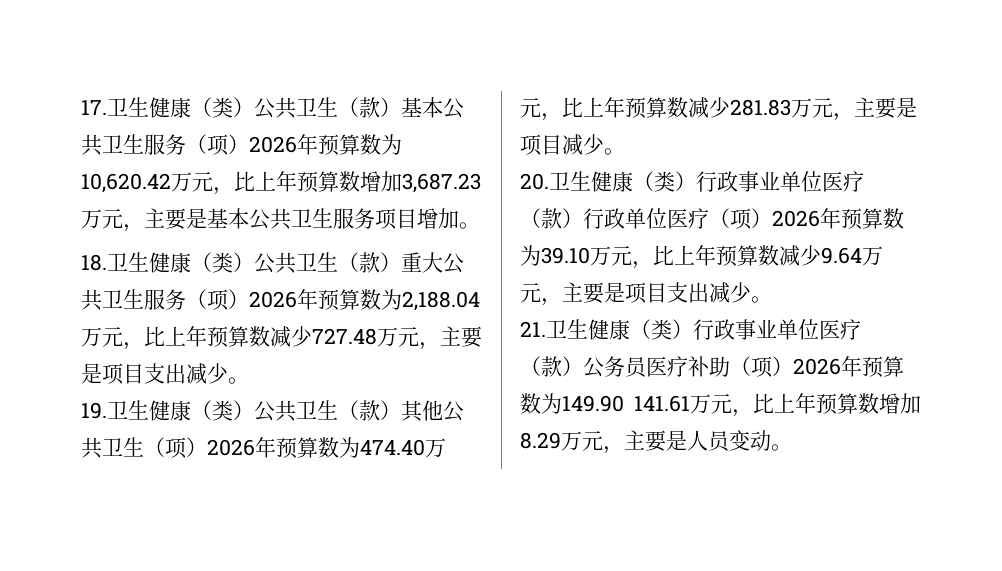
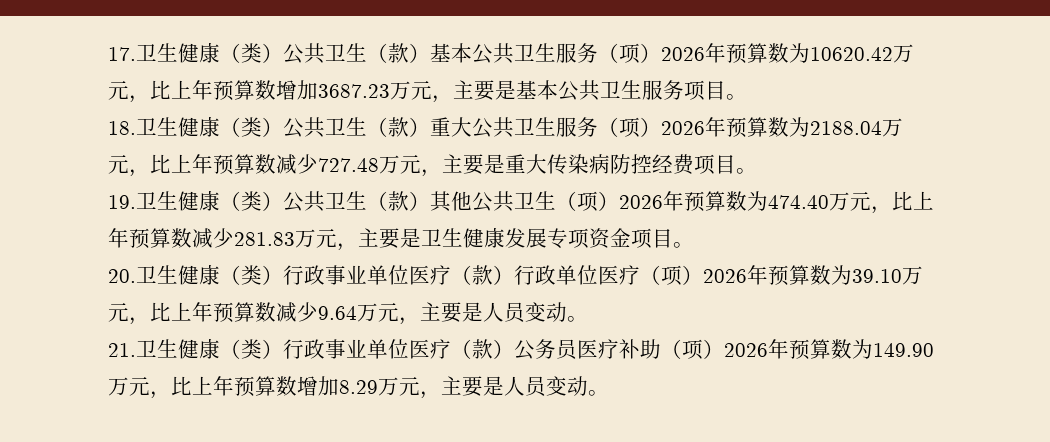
[81,171,481,195] 10,620.42万元，比上年预算数增加3,687.23 -> [810,44,914,63] [108,80,390,103] 10620.42万元，比上年预算数增加3687.23
[417,208,459,229] 增加 -> (726, 90) none
[402,291,480,311] 2,188.04 -> [810,121,882,135] 2188.04
[102,363,228,385] 项目支出减少 -> [505,154,736,175] 重大传染病防控经费项目
[520,134,604,156] 项目减少 -> [421,228,673,249] 卫生健康发展专项资金项目
[625,282,751,304] 项目支出减少 -> [483,302,567,323] 人员变动
[634,395,690,412] 141.61 -> (934, 350) none

